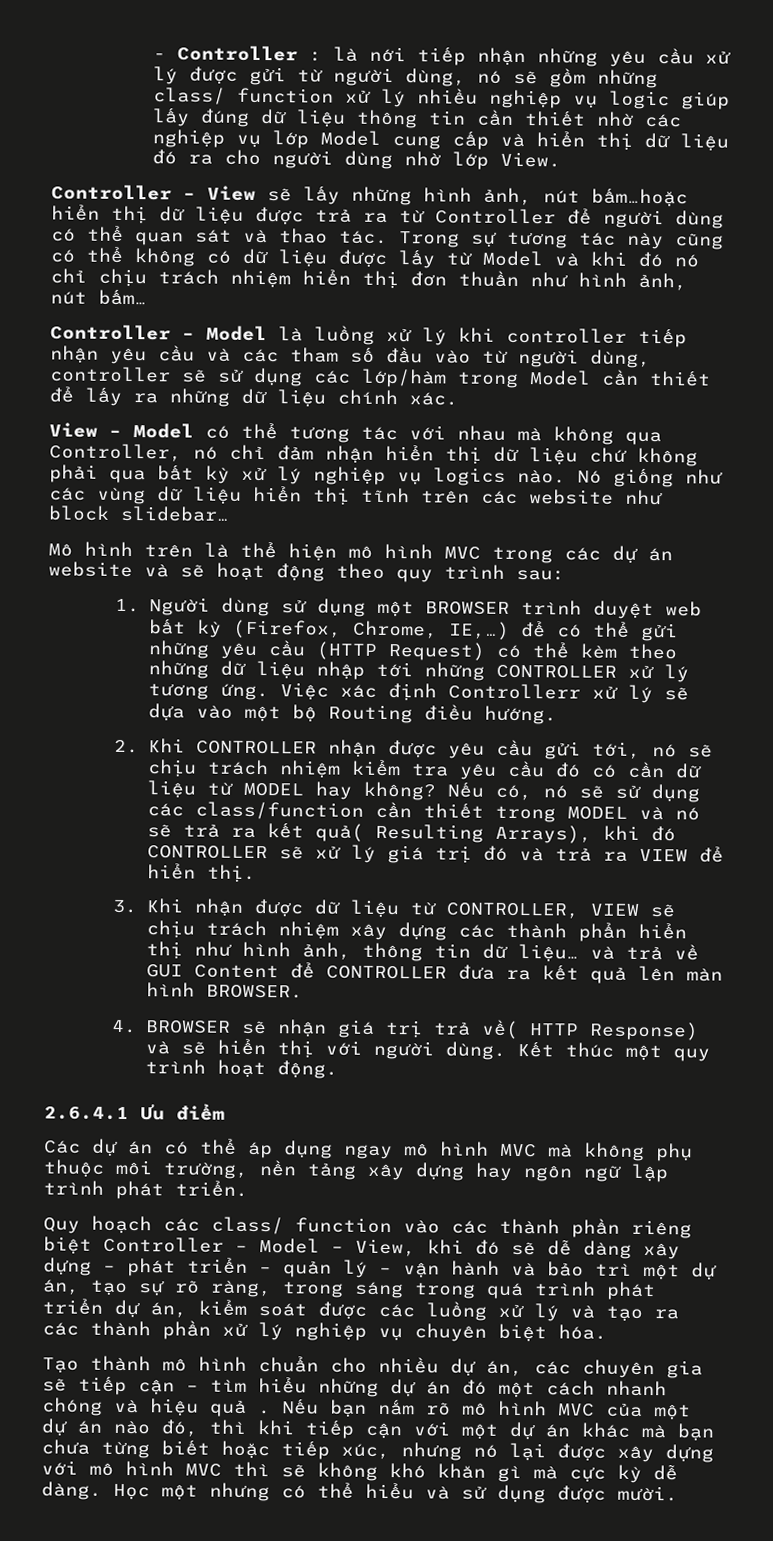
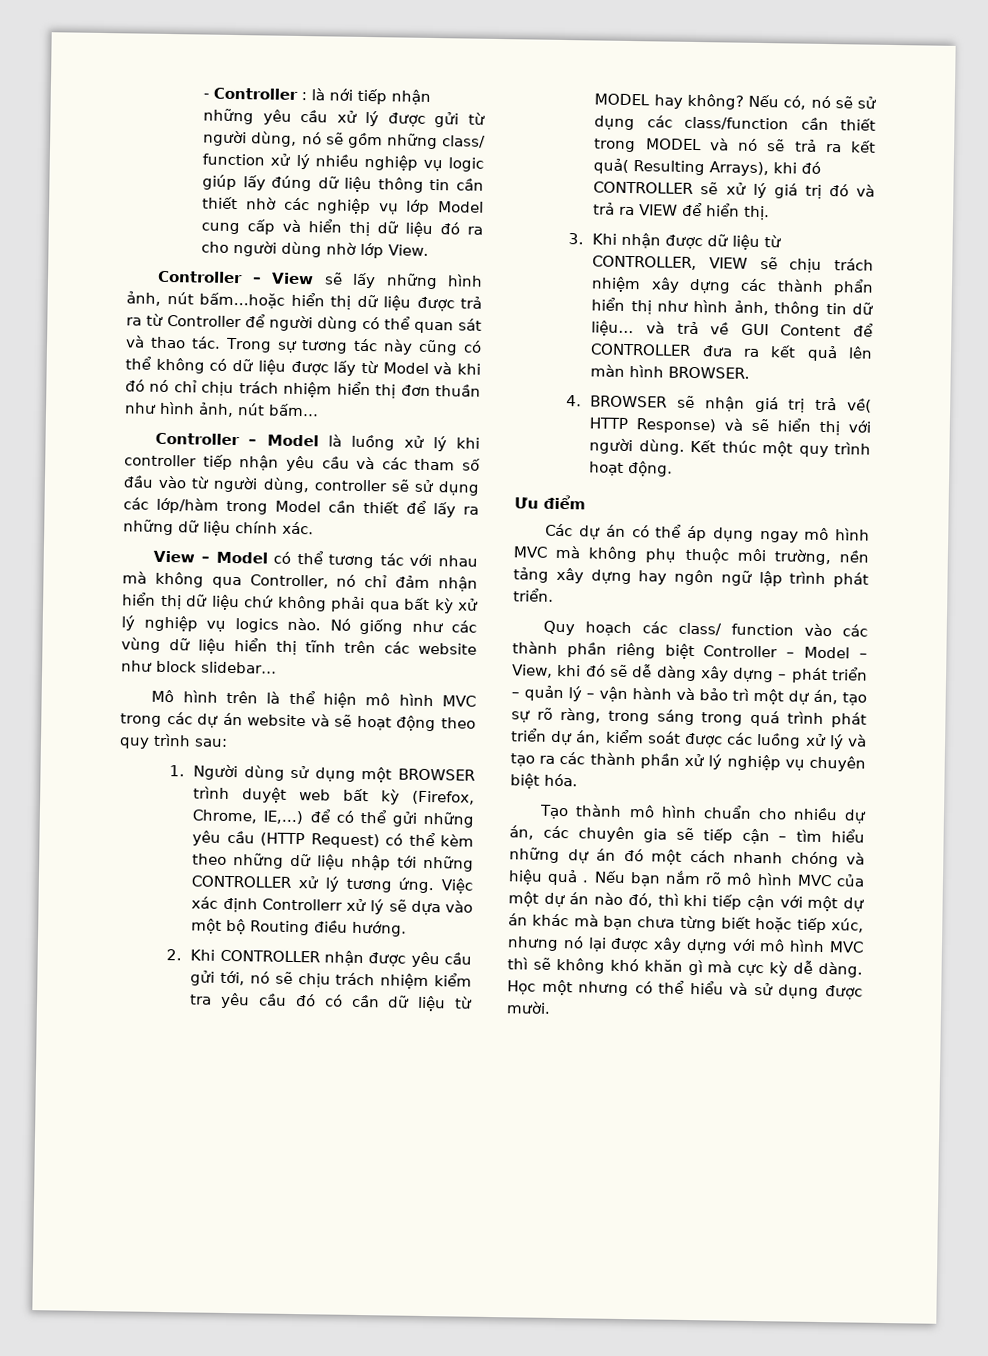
[44,1106,129,1121] 2.6.4.1 -> (674, 469) none

